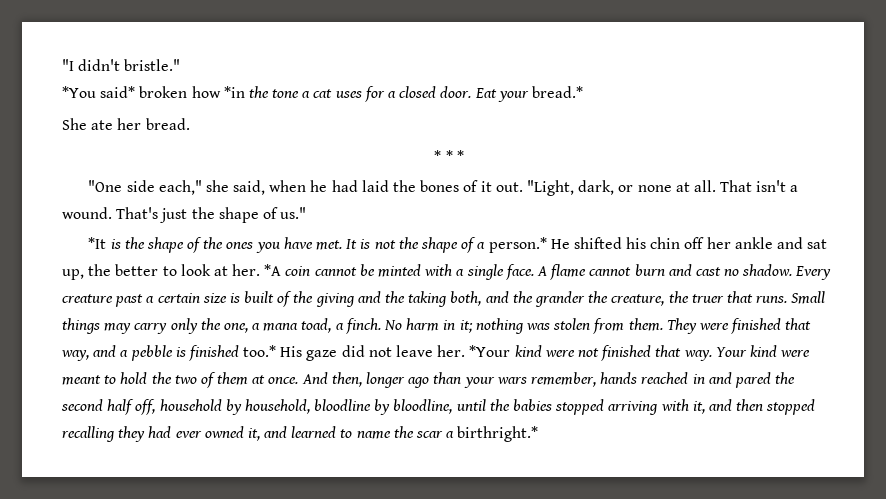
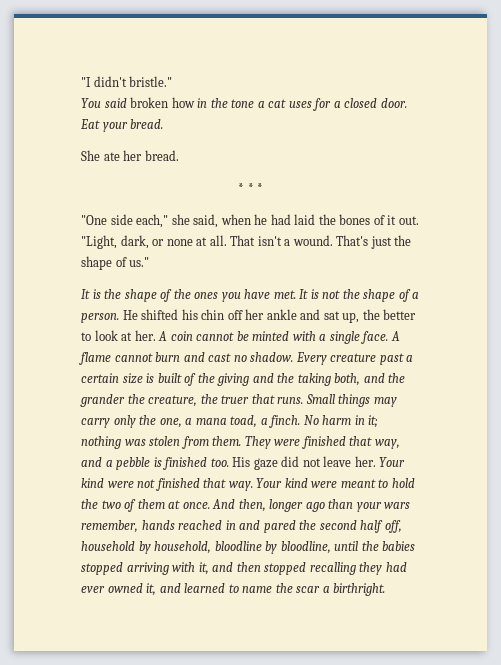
[62,86,136,98] *You said* -> [81,98,127,108] You said
[223,86,245,98] *in -> [197,98,208,108] in
[531,86,583,98] bread.* -> [130,119,164,129] bread.
[88,237,107,249] *It -> [81,289,90,299] It
[488,237,547,253] person.* -> [81,313,119,323] person.
[264,264,282,276] *A -> [158,331,168,341] A
[243,345,277,357] too.* -> [210,458,229,467] too.
[469,345,511,357] *Your -> [379,457,406,467] Your
[457,426,539,442] birthright.* -> [333,583,386,596] birthright.

